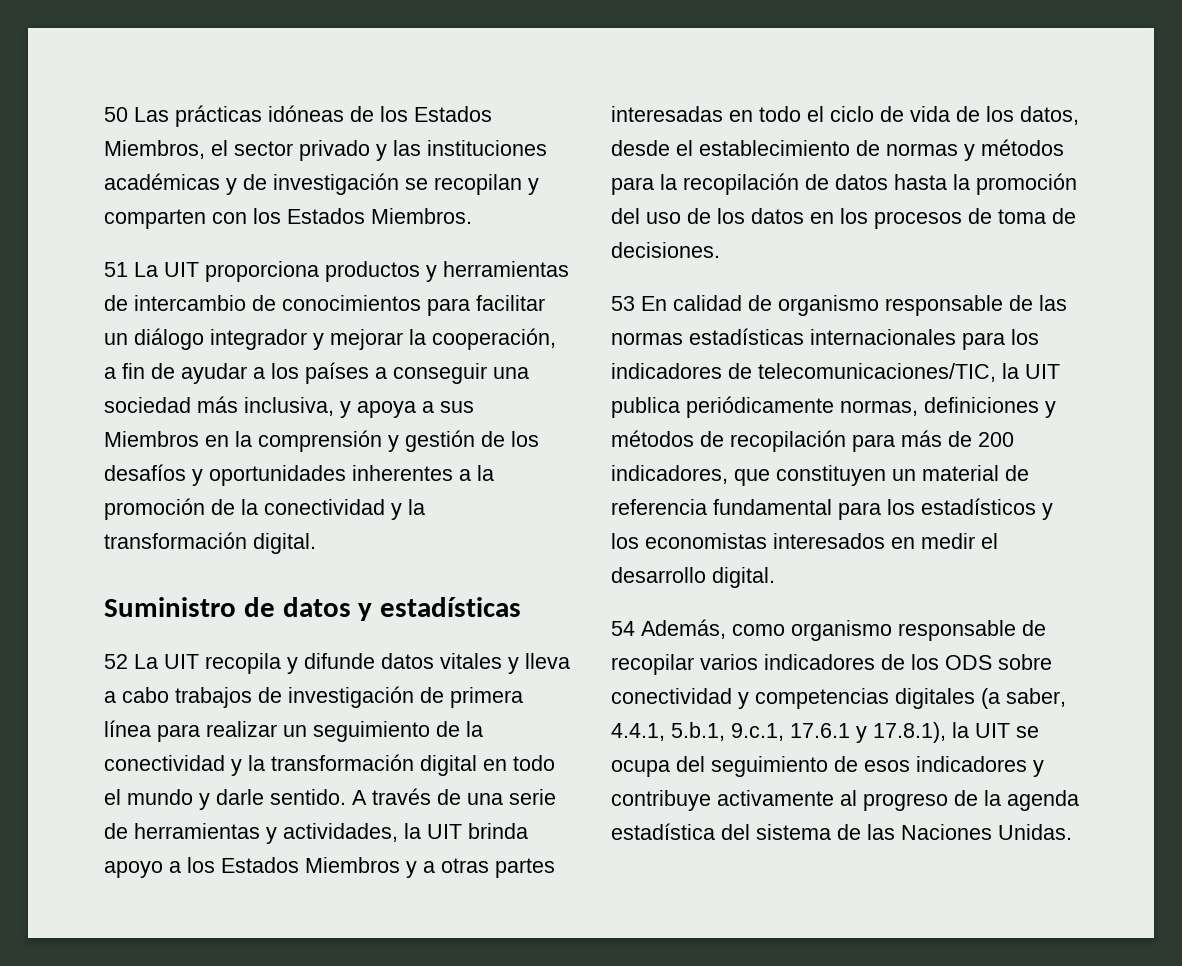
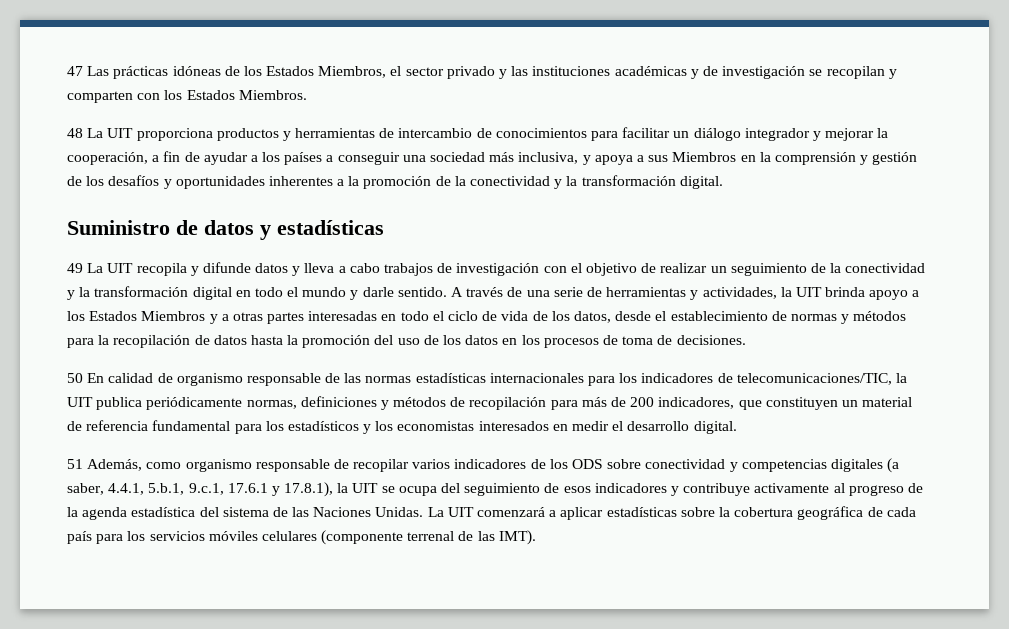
[104,107,128,122] 50 -> [67,66,83,76] 47
[104,262,128,277] 51 -> [67,128,83,138] 48
[104,654,128,669] 52 -> [67,263,83,273] 49
[440,653,502,669] vitales -> (289, 268) none
[420,687,523,708] [104,720,200,742] de primera línea para -> [543,263,657,276] con el objetivo de
[611,296,635,311] 53 -> [67,373,83,383] 50
[611,621,635,636] 54 -> [67,459,83,469] 51
(1072, 832) none -> [427,506,916,520] [67,530,536,545] La UIT comenzará a aplicar estadísticas sobre la cobertura geográfica de cada país para los servicios móviles celulares (componente terrenal de las IMT).

